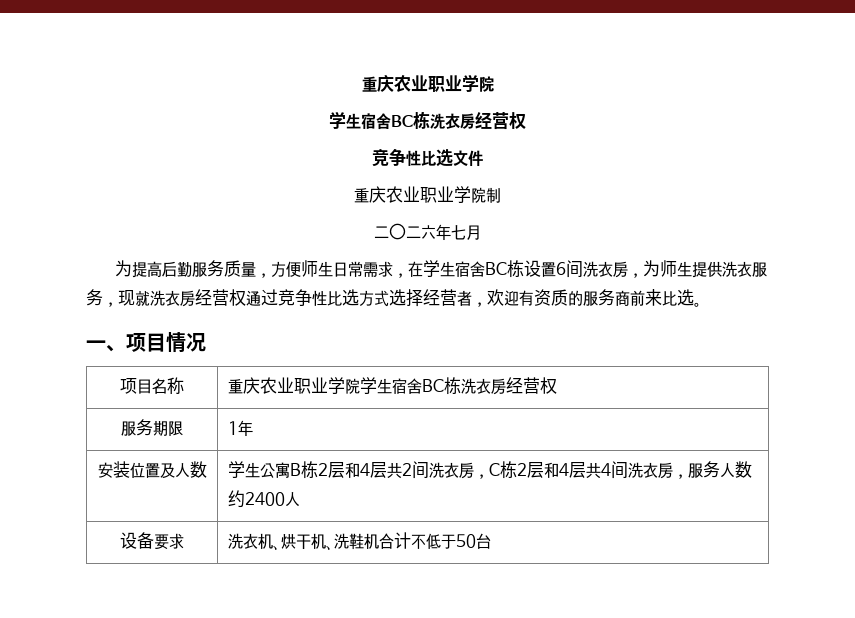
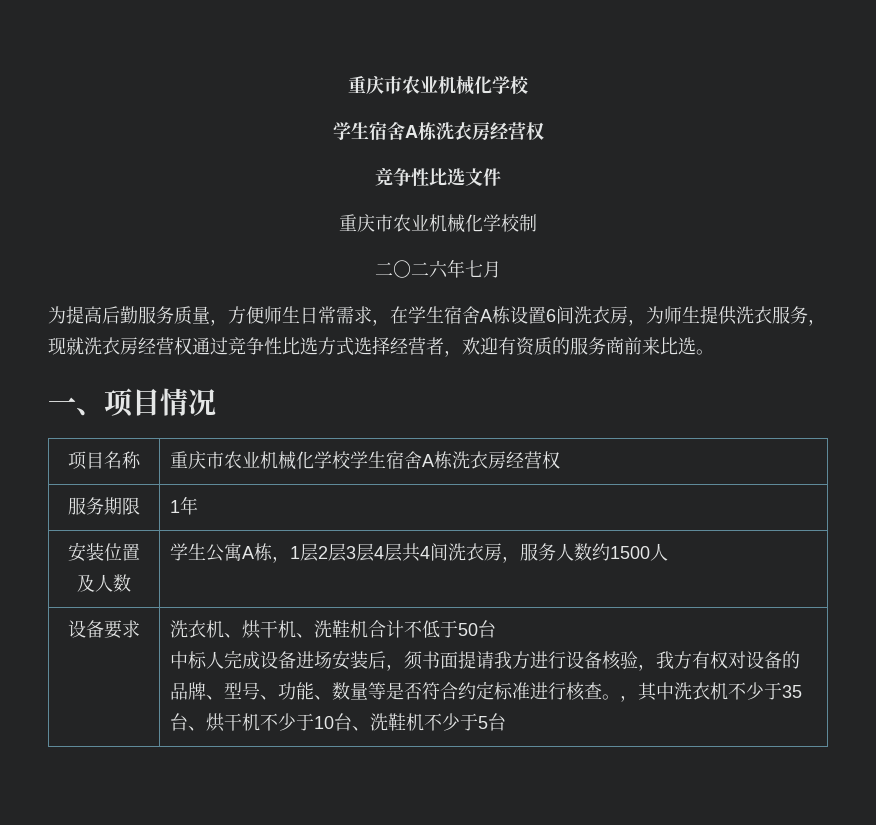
[361,74,494,92] [329,111,413,130] 重庆农业职业学院 // 学生宿舍BC -> [348,76,529,95] [332,122,418,140] 重庆市农业机械化学校 // 学生宿舍A
[386,186,486,203] 农业职业学院 -> [375,214,520,233] 市农业机械化学校
[485,262,508,275] BC -> [480,309,492,322] A
[259,377,444,394] 农业职业学院学生宿舍BC -> [206,451,435,470] 市农业机械化学校学生宿舍A
[289,461,559,479] B栋2层和4层共2间洗衣房，C栋2层和 -> [242,543,375,563] A栋，1层2层3层
[244,492,285,506] 2400 -> [610,546,651,559] 1500
(491, 541) none -> [170,650,801,671] [170,681,803,702] [170,713,507,732] // 中标人完成设备进场安装后，须书面提请我方进行设备核验，我方有权对设备的品牌、型号、功能、数量等是否符合约定标准进行核查。，其中洗衣机不少于35台、烘干机不少于10台、洗鞋机不少于5台

